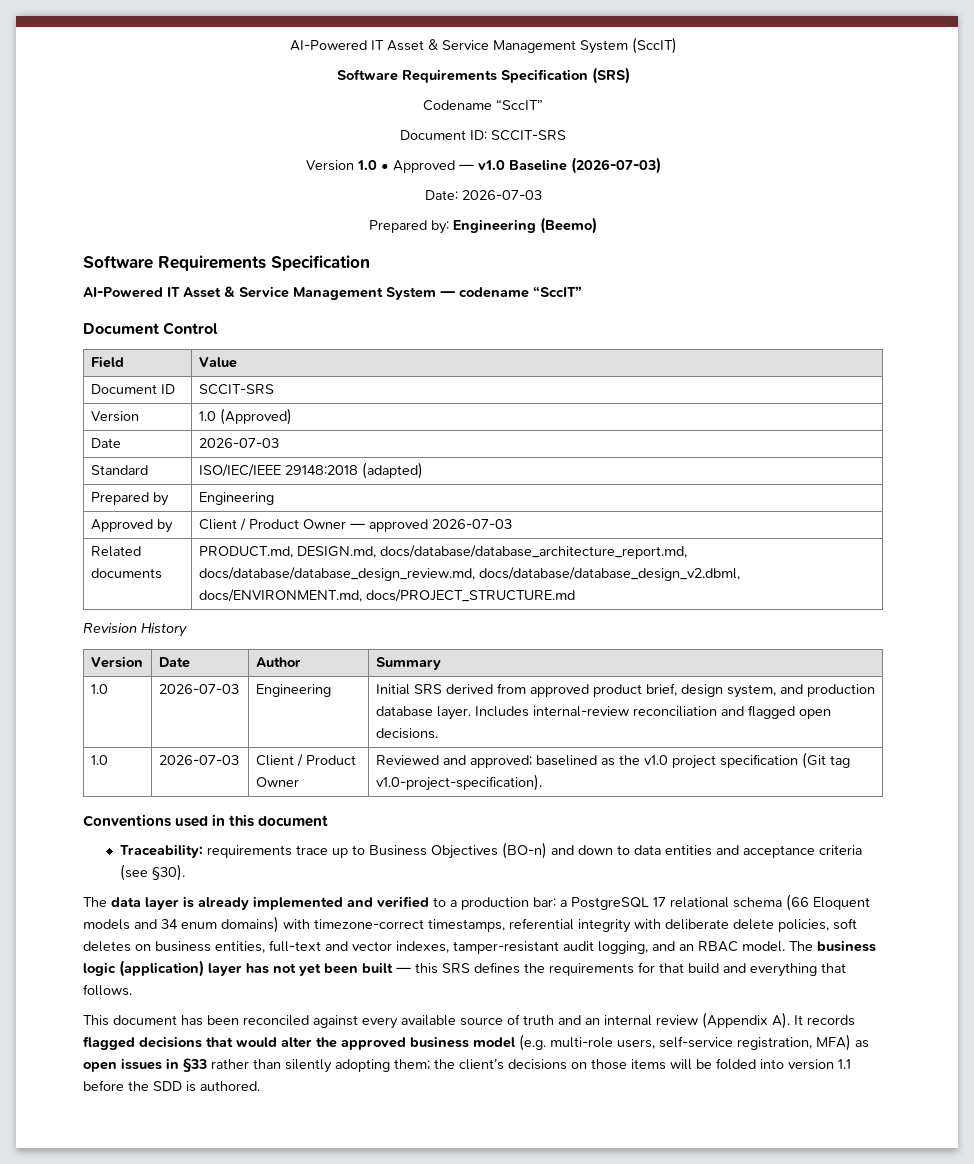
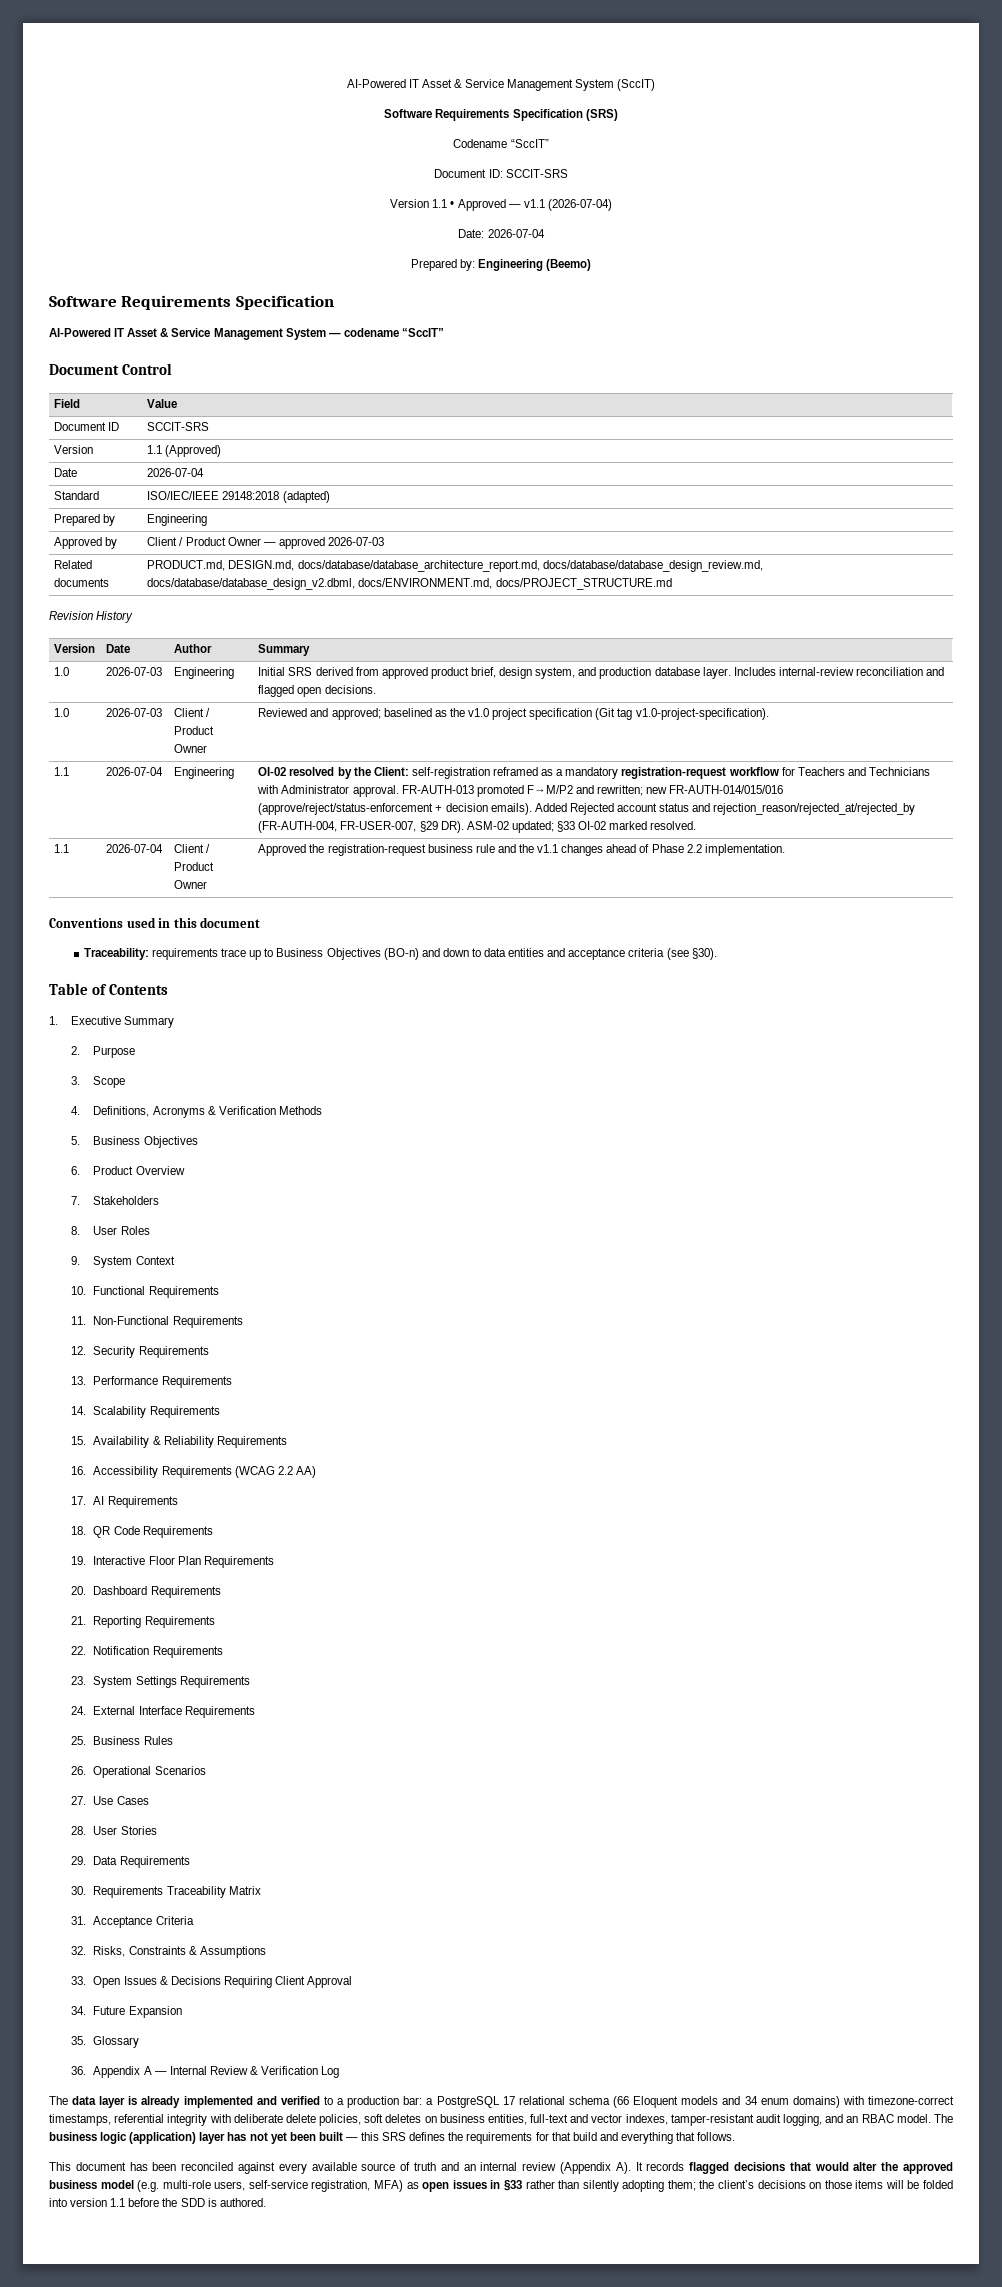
[356,160,377,170] 1.0 -> [432,199,448,208] 1.1
[477,157,661,174] v1.0 Baseline (2026-07-03) -> [523,199,612,211] v1.1 (2026-07-04)
[461,190,542,200] 2026-07-03 -> [487,229,545,238] 2026-07-04
[198,411,216,421] 1.0 -> [147,445,163,454] 1.1
[198,438,279,448] 2026-07-03 -> [147,468,205,477] 2026-07-04
(542, 782) none -> [54,767,70,776] [106,767,164,776] [174,767,235,779] [258,767,930,779] [257,785,784,797] [258,803,916,815] [258,821,697,833] [54,844,70,853] [106,844,164,853] [174,844,211,853] [174,862,215,871] [174,880,208,889] [258,844,785,856] // 1.1 | 2026-07-04 | Engineering | OI-02 resolved by the Client: self-registration reframed as a mandatory registration-request workflow for Teachers and Technicians with Administrator approval. FR-AUTH-013 promoted F→M/P2 and rewritten; new FR-AUTH-014/015/016 (approve/reject/status-enforcement + decision emails). Added Rejected account status and rejection_reason/rejected_at/rejected_by (FR-AUTH-004, FR-USER-007, §29 DR). ASM-02 updated; §33 OI-02 marked resolved. // 1.1 | 2026-07-04 | Client / Product Owner | Approved the registration-request business rule and the v1.1 changes ahead of Phase 2.2 implementation.
(186, 872) none -> [49,983,168,995] [49,1016,175,1028] [71,1046,136,1058] [71,1076,126,1088] [71,1106,322,1118] [71,1136,198,1148] [71,1166,185,1175] [71,1196,160,1205] [71,1226,150,1235] [71,1256,175,1268] [71,1286,219,1298] [71,1316,243,1328] [71,1346,209,1358] [71,1376,232,1388] [71,1406,220,1418] [71,1436,287,1448] [71,1466,316,1478] [71,1496,178,1508] [71,1526,213,1538] [71,1556,274,1568] [71,1586,221,1598] [71,1616,215,1628] [71,1646,223,1658] [71,1676,250,1688] [71,1706,255,1718] [71,1736,173,1745] [71,1766,206,1778] [71,1796,149,1805] [71,1826,157,1835] [71,1856,190,1868] [71,1886,261,1898] [71,1916,194,1928] [71,1946,266,1958] [71,1976,353,1988] [71,2006,182,2018] [71,2036,140,2048] [71,2066,340,2078] // Table of Contents // 1. Executive Summary // 2. Purpose // 3. Scope // 4. Definitions, Acronyms & Verification Methods // 5. Business Objectives // 6. Product Overview // 7. Stakeholders // 8. User Roles // 9. System Context // 10. Functional Requirements // 11. Non-Functional Requirements // 12. Security Requirements // 13. Performance Requirements // 14. Scalability Requirements // 15. Availability & Reliability Requirements // 16. Accessibility Requirements (WCAG 2.2 AA) // 17. AI Requirements // 18. QR Code Requirements // 19. Interactive Floor Plan Requirements // 20. Dashboard Requirements // 21. Reporting Requirements // 22. Notification Requirements // 23. System Settings Requirements // 24. External Interface Requirements // 25. Business Rules // 26. Operational Scenarios // 27. Use Cases // 28. User Stories // 29. Data Requirements // 30. Requirements Traceability Matrix // 31. Acceptance Criteria // 32. Risks, Constraints & Assumptions // 33. Open Issues & Decisions Requiring Client Approval // 34. Future Expansion // 35. Glossary // 36. Appendix A — Internal Review & Verification Log

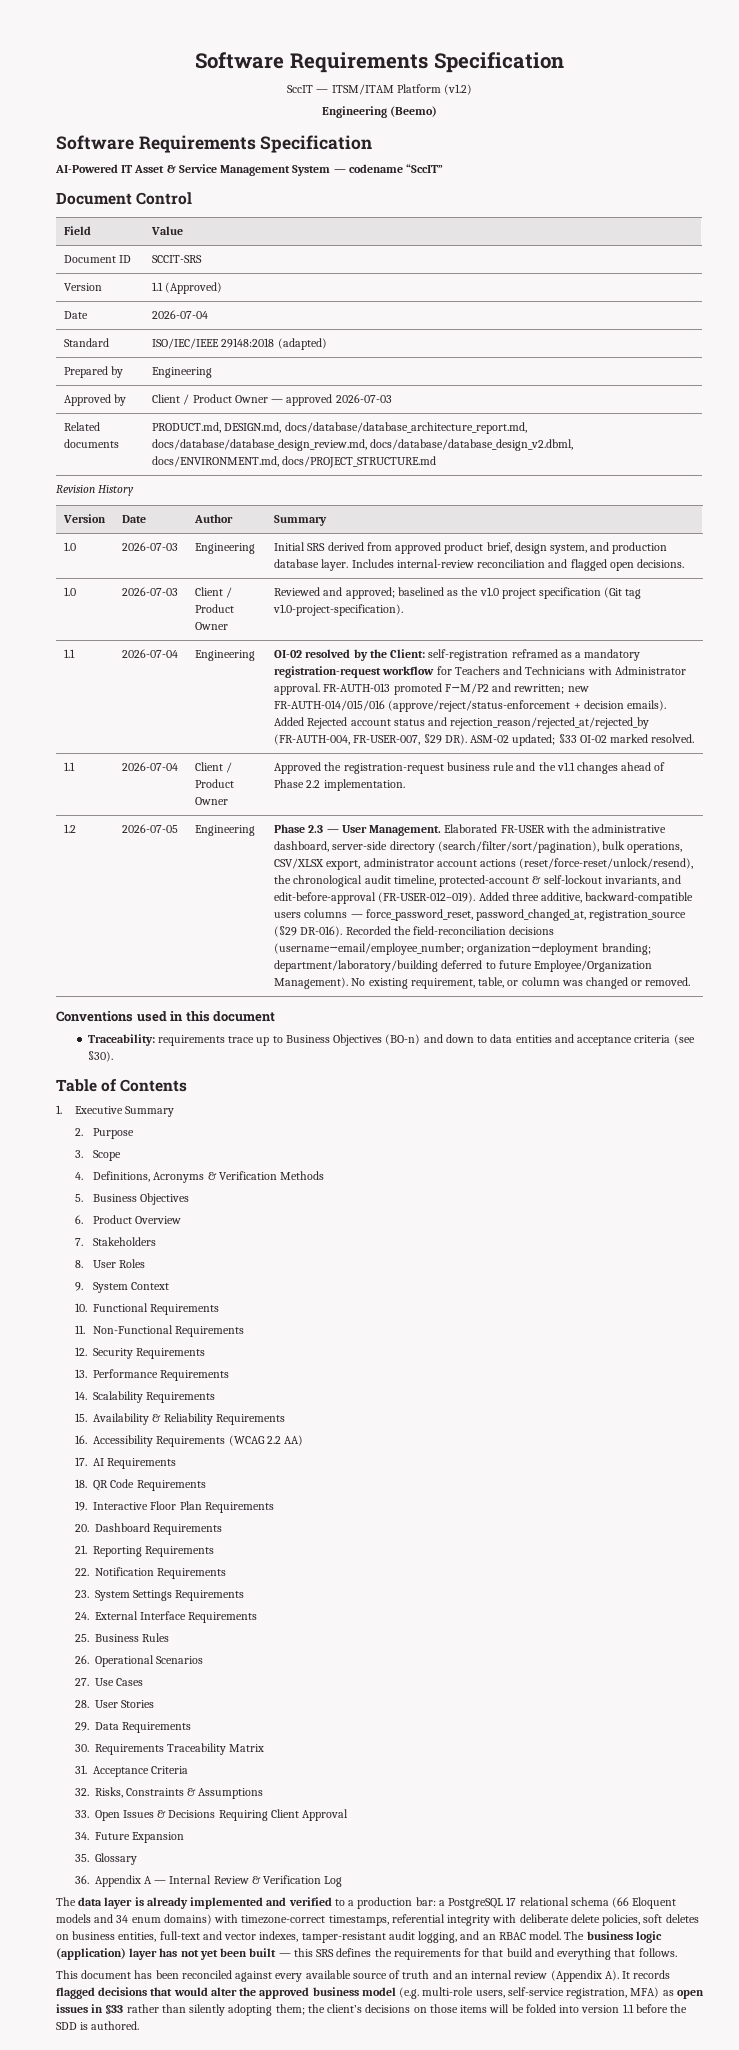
[346,79,656,91] [384,109,618,121] [453,139,549,148] [434,169,568,178] [390,199,612,211] [458,229,545,238] [410,259,475,271] AI-Powered IT Asset & Service Management System (SccIT) // Software Requirements Specification (SRS) // Codename “SccIT” // Document ID: SCCIT-SRS // Version 1.1 • Approved — v1.1 (2026-07-04) // Date: 2026-07-04 // Prepared by: -> [195,52,564,73] [287,84,472,95] Software Requirements Specification // SccIT — ITSM/ITAM Platform (v1.2) //
(785, 850) none -> [64,824,77,833] [122,824,179,833] [195,825,256,836] [274,824,667,836] [274,841,683,853] [274,858,694,870] [274,875,681,887] [274,892,694,904] [274,909,687,921] [274,926,555,937] [274,943,651,955] [274,960,653,972] [274,977,691,989] // 1.2 | 2026-07-05 | Engineering | Phase 2.3 — User Management. Elaborated FR-USER with the administrative dashboard, server-side directory (search/filter/sort/pagination), bulk operations, CSV/XLSX export, administrator account actions (reset/force-reset/unlock/resend), the chronological audit timeline, protected-account & self-lockout invariants, and edit-before-approval (FR-USER-012–019). Added three additive, backward-compatible users columns — force_password_reset, password_changed_at, registration_source (§29 DR-016). Recorded the field-reconciliation decisions (username→email/employee_number; organization→deployment branding; department/laboratory/building deferred to future Employee/Organization Management). No existing requirement, table, or column was changed or removed.

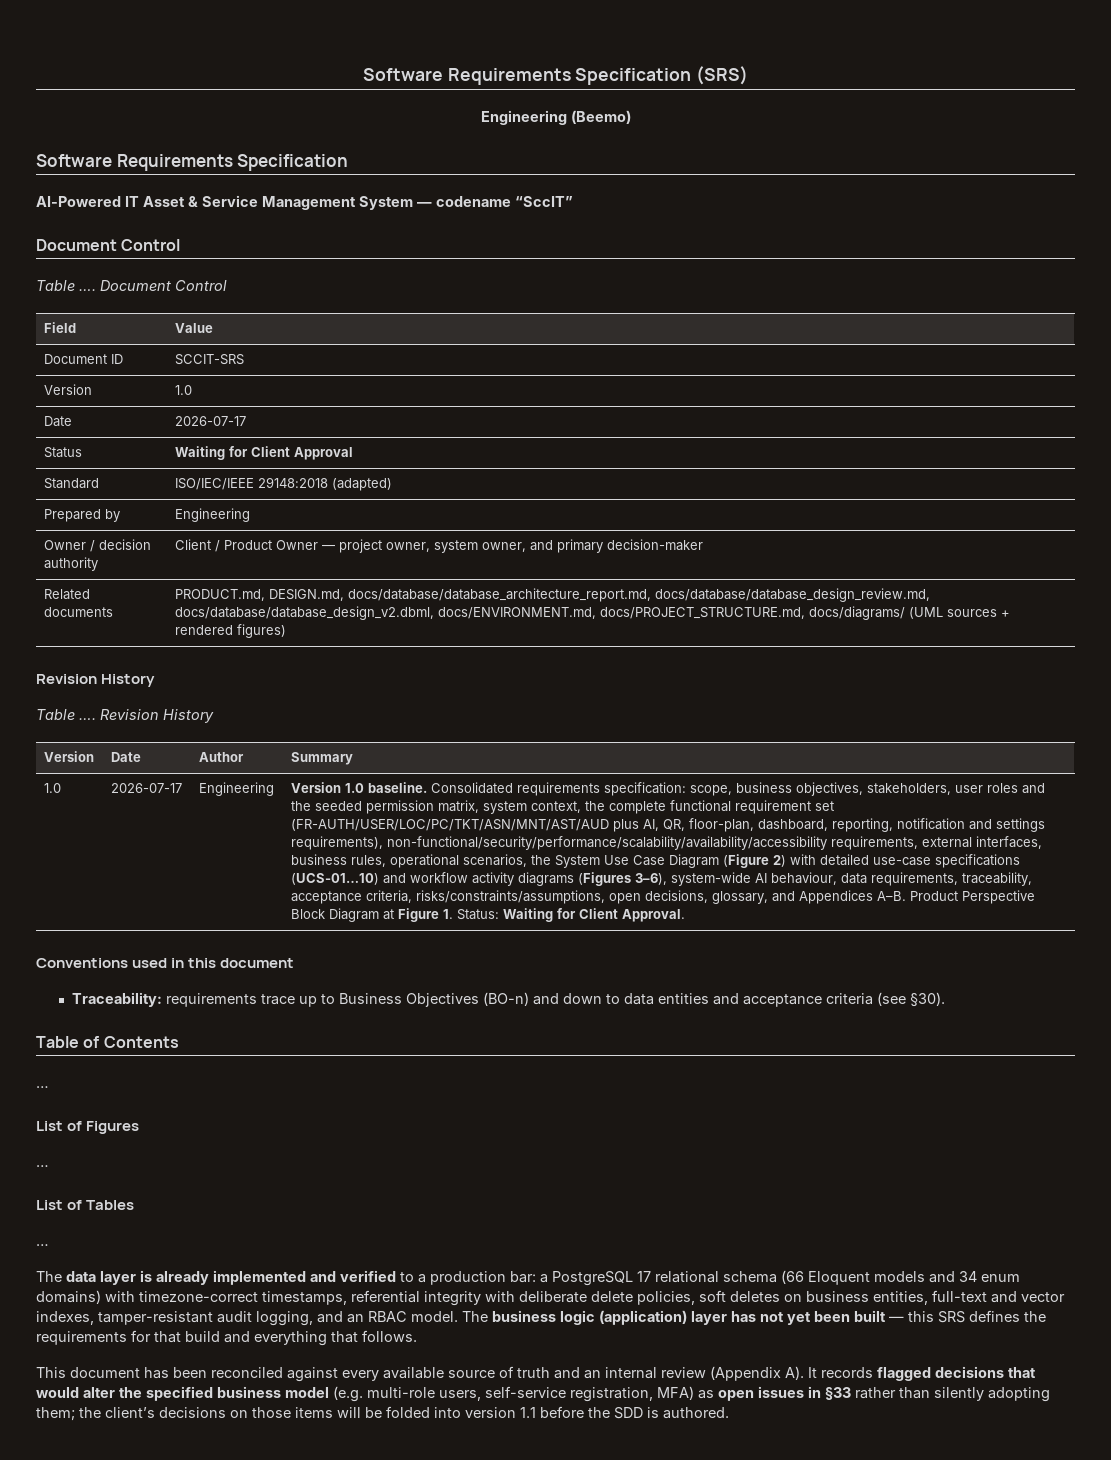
[195,52,564,73] [287,84,472,95] Software Requirements Specification // SccIT — ITSM/ITAM Platform (v1.2) -> [362,66,749,85] Software Requirements Specification (SRS)
(193, 198) none -> [36,280,227,291] // Table …. Document Control
[152,282,223,294] [64,311,89,319] [152,310,209,319] 1.1 (Approved) // Date | 2026-07-04 -> [175,385,193,395] [44,416,73,427] [175,416,247,426] [44,447,83,458] [175,446,354,460] 1.0 // Date | 2026-07-17 // Status | Waiting for Client Approval
[64,394,127,406] Approved by -> [44,539,152,552] [44,557,99,571] Owner / decision authority
[286,394,392,406] approved 2026-07-03 -> [339,539,704,553] project owner, system owner, and primary decision-maker
[282,456,437,468] docs/PROJECT_STRUCTURE.md // -> [600,606,1011,620] [175,624,287,638] [36,674,156,687] [36,709,96,720] docs/PROJECT_STRUCTURE.md, docs/diagrams/ (UML sources + rendered figures) // Revision History // Table ….
[122,542,179,551] [195,543,256,554] [274,542,668,554] [274,559,684,571] [64,587,77,596] [122,587,179,596] [195,587,233,598] [195,604,235,613] [195,622,229,630] [274,587,642,599] [273,604,404,616] [64,649,76,658] [122,649,179,658] [195,650,256,661] [274,649,641,661] [274,666,686,678] [274,683,589,695] [274,700,667,712] [274,717,650,729] [274,734,695,746] [64,762,76,771] [122,762,179,771] [195,762,233,773] [195,779,235,788] [195,797,229,805] [274,762,666,774] [274,779,405,791] [64,824,77,833] [122,824,179,833] [195,825,256,836] [274,824,667,836] [274,841,683,853] [274,858,694,870] [274,875,681,887] [274,892,694,904] [274,909,687,921] [274,926,555,937] [274,943,651,955] [274,960,653,972] [274,977,691,989] 2026-07-03 | Engineering | Initial SRS derived from approved product brief, design system, and production database layer. Includes internal-review reconciliation and flagged open decisions. // 1.0 | 2026-07-03 | Client / Product Owner | Reviewed and approved; baselined as the v1.0 project specification (Git tag v1.0-project-specification). // 1.1 | 2026-07-04 | Engineering | OI-02 resolved by the Client: self-registration reframed as a mandatory registration-request workflow for Teachers and Technicians with Administrator approval. FR-AUTH-013 promoted F→M/P2 and rewritten; new FR-AUTH-014/015/016 (approve/reject/status-enforcement + decision emails). Added Rejected account status and rejection_reason/rejected_at/rejected_by (FR-AUTH-004, FR-USER-007, §29 DR). ASM-02 updated; §33 OI-02 marked resolved. // 1.1 | 2026-07-04 | Client / Product Owner | Approved the registration-request business rule and the v1.1 changes ahead of Phase 2.2 implementation. // 1.2 | 2026-07-05 | Engineering | Phase 2.3 — User Management. Elaborated FR-USER with the administrative dashboard, server-side directory (search/filter/sort/pagination), bulk operations, CSV/XLSX export, administrator account actions (reset/force-reset/unlock/resend), the chronological audit timeline, protected-account & self-lockout invariants, and edit-before-approval (FR-USER-012–019). Added three additive, backward-compatible users columns — force_password_reset, password_changed_at, registration_source (§29 DR-016). Recorded the field-reconciliation decisions (username→email/employee_number; organization→deployment branding; department/laboratory/building deferred to future Employee/Organization Management). No existing requirement, table, or column was changed or removed. -> [111,783,183,793] [199,782,275,796] [291,782,1046,796] [291,800,835,814] [291,818,1046,832] [291,836,1043,850] [291,854,1021,868] [291,872,1033,886] [291,890,1036,904] [291,908,686,922] 2026-07-17 | Engineering | Version 1.0 baseline. Consolidated requirements specification: scope, business objectives, stakeholders, user roles and the seeded permission matrix, system context, the complete functional requirement set (FR-AUTH/USER/LOC/PC/TKT/ASN/MNT/AST/AUD plus AI, QR, floor-plan, dashboard, reporting, notification and settings requirements), non-functional/security/performance/scalability/availability/accessibility requirements, external interfaces, business rules, operational scenarios, the System Use Case Diagram (Figure 2) with detailed use-case specifications (UCS-01…10) and workflow activity diagrams (Figures 3–6), system-wide AI behaviour, data requirements, traceability, acceptance criteria, risks/constraints/assumptions, open decisions, glossary, and Appendices A–B. Product Perspective Block Diagram at Figure 1. Status: Waiting for Client Approval.
[56,1105,174,1117] [74,1128,135,1139] [74,1150,122,1161] [74,1171,325,1183] [74,1193,190,1205] [74,1215,182,1224] [74,1237,157,1246] [74,1259,146,1268] [74,1282,170,1293] [74,1303,220,1315] [74,1325,245,1337] [74,1347,206,1359] [74,1369,230,1381] [74,1391,216,1403] [74,1413,285,1425] [74,1435,304,1447] [74,1457,177,1469] [74,1479,206,1491] [74,1501,274,1513] [74,1523,222,1535] [74,1545,215,1557] [74,1567,226,1579] [74,1590,245,1601] [74,1611,258,1623] [74,1633,169,1642] [74,1655,203,1667] [74,1678,143,1686] [74,1700,154,1708] [74,1722,191,1733] [74,1743,265,1755] [74,1765,189,1777] [74,1787,264,1799] [74,1809,348,1821] [74,1832,184,1843] [74,1853,137,1865] [74,1875,343,1887] 1. Executive Summary // 2. Purpose // 3. Scope // 4. Definitions, Acronyms & Verification Methods // 5. Business Objectives // 6. Product Overview // 7. Stakeholders // 8. User Roles // 9. System Context // 10. Functional Requirements // 11. Non-Functional Requirements // 12. Security Requirements // 13. Performance Requirements // 14. Scalability Requirements // 15. Availability & Reliability Requirements // 16. Accessibility Requirements (WCAG 2.2 AA) // 17. AI Requirements // 18. QR Code Requirements // 19. Interactive Floor Plan Requirements // 20. Dashboard Requirements // 21. Reporting Requirements // 22. Notification Requirements // 23. System Settings Requirements // 24. External Interface Requirements // 25. Business Rules // 26. Operational Scenarios // 27. Use Cases // 28. User Stories // 29. Data Requirements // 30. Requirements Traceability Matrix // 31. Acceptance Criteria // 32. Risks, Constraints & Assumptions // 33. Open Issues & Decisions Requiring Client Approval // 34. Future Expansion // 35. Glossary // 36. Appendix A — Internal Review & Verification Log -> [36,1086,49,1088] [36,1121,140,1134] [36,1165,49,1167] [36,1200,135,1210] [36,1244,49,1246] … // List of Figures // … // List of Tables // …
[259,1987,310,1999] approved -> [146,1386,213,1401] specified

